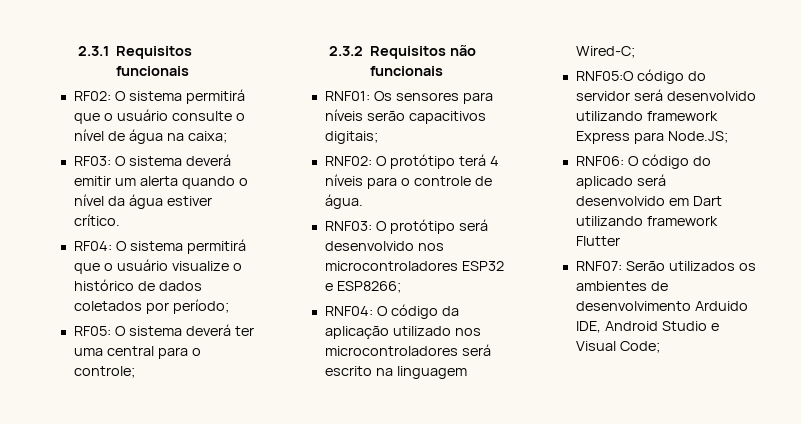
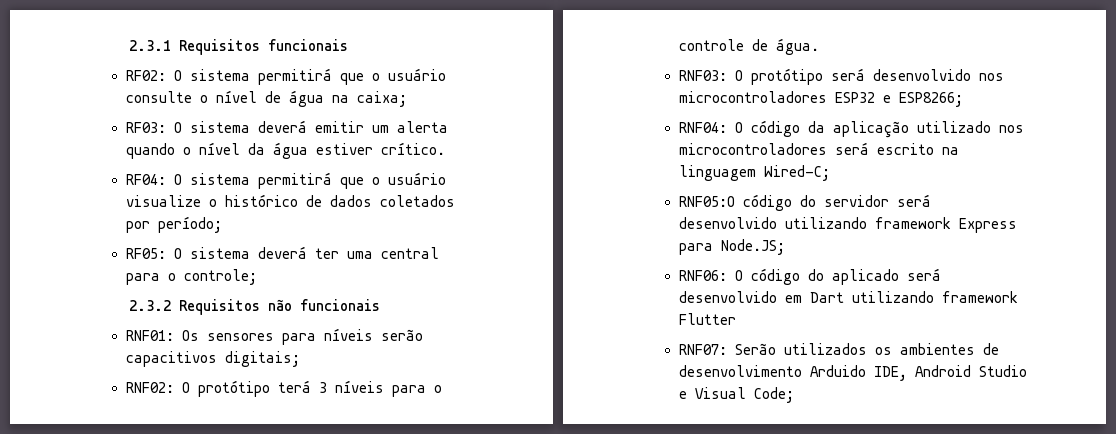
[489,156,499,166] 4 -> [318,382,327,393] 3

